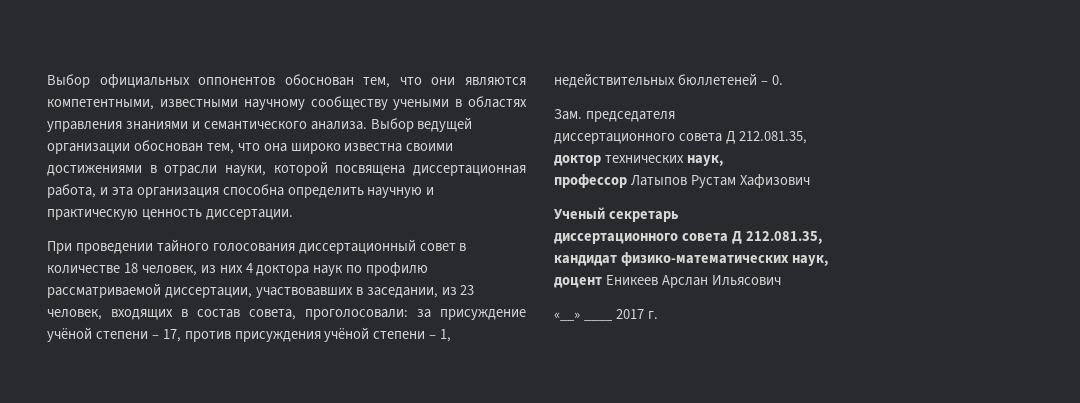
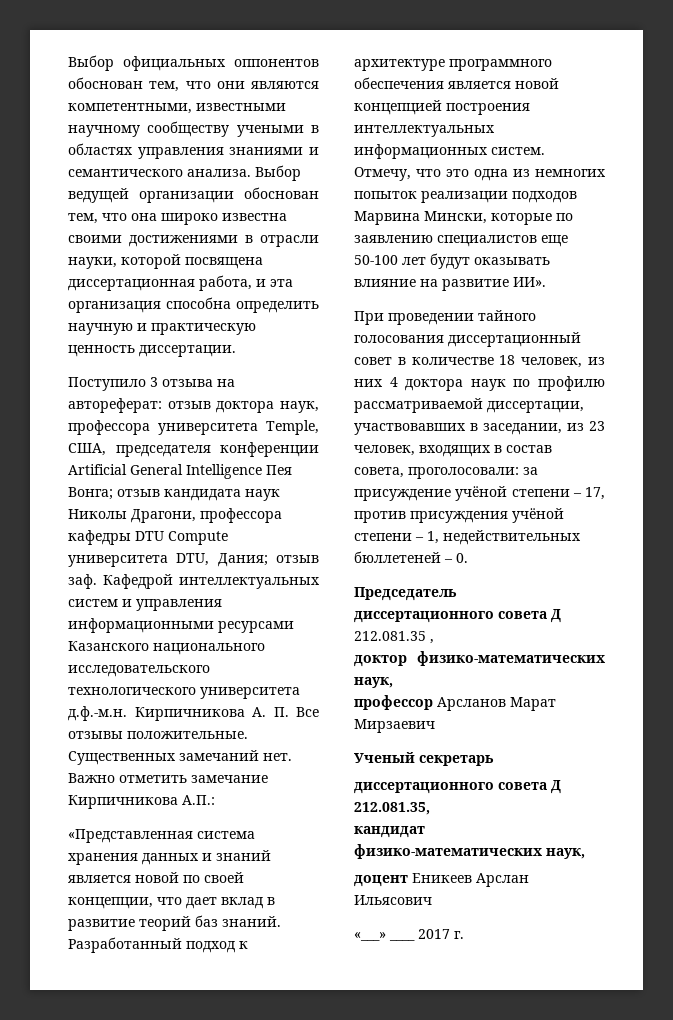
(293, 214) none -> [68,377,235,391] [68,398,319,413] [68,420,319,435] [68,442,319,457] [68,464,292,479] [68,487,280,501] [68,508,282,523] [68,530,228,545] [68,553,319,567] [68,574,320,589] [68,599,222,611] [68,618,294,633] [68,641,265,655] [68,665,210,677] [68,687,300,699] [68,706,319,721] [68,731,248,739] [68,750,292,765] [68,773,268,783] [68,795,215,809] [68,829,255,843] [68,850,271,865] [68,872,244,883] [68,897,275,909] [68,915,281,931] [68,937,248,953] [354,59,552,71] [354,77,559,89] [354,100,530,115] [354,125,495,137] [354,144,545,159] [354,167,606,181] [354,191,577,203] [354,211,573,225] [354,235,568,247] [354,253,550,269] [354,277,546,291] // Поступило 3 отзыва на автореферат: отзыв доктора наук, профессора университета Temple, США, председателя конференции Artificial General Intelligence Пея Вонга; отзыв кандидата наук Николы Драгони, профессора кафедры DTU Compute университета DTU, Дания; отзыв заф. Кафедрой интеллектуальных систем и управления информационными ресурсами Казанского национального исследовательского технологического университета д.ф.-м.н. Кирпичникова А. П. Все отзывы положительные. Существенных замечаний нет. Важно отметить замечание Кирпичникова А.П.: // «Представленная система хранения данных и знаний является новой по своей концепции, что дает вклад в развитие теорий баз знаний. Разработанный подход к архитектуре программного обеспечения является новой концепцией построения интеллектуальных информационных систем. Отмечу, что это одна из немногих попыток реализации подходов Марвина Мински, которые по заявлению специалистов еще 50-100 лет будут оказывать влияние на развитие ИИ».
[554,109,675,122] [554,131,807,144] Зам. председателя // диссертационного совета Д 212.081.35, -> [354,587,457,601] [354,609,561,623] [354,631,434,644] Председатель // диссертационного совета Д 212.081.35 ,
[604,155,684,163] технических -> [417,651,605,666] физико-математических
[630,174,810,188] Латыпов Рустам Хафизович -> [437,697,556,711] [354,719,435,733] Арсланов Марат Мирзаевич
[554,312,580,321] «__» -> [354,932,386,941] «___»

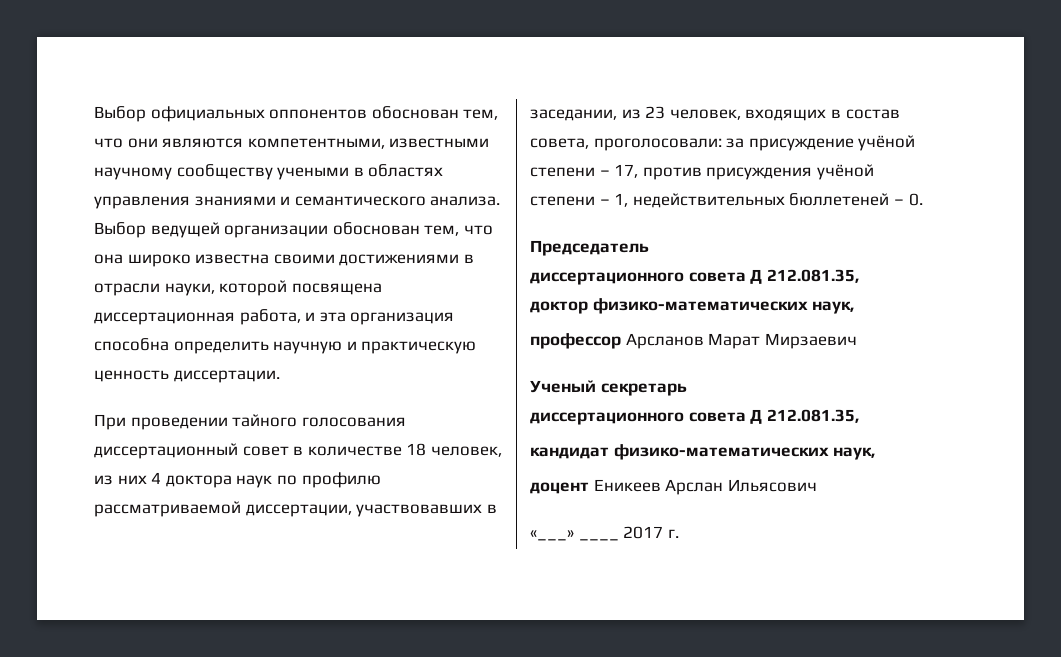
[68,377,235,391] [68,398,319,413] [68,420,319,435] [68,442,319,457] [68,464,292,479] [68,487,280,501] [68,508,282,523] [68,530,228,545] [68,553,319,567] [68,574,320,589] [68,599,222,611] [68,618,294,633] [68,641,265,655] [68,665,210,677] [68,687,300,699] [68,706,319,721] [68,731,248,739] [68,750,292,765] [68,773,268,783] [68,795,215,809] [68,829,255,843] [68,850,271,865] [68,872,244,883] [68,897,275,909] [68,915,281,931] [68,937,248,953] [354,59,552,71] [354,77,559,89] [354,100,530,115] [354,125,495,137] [354,144,545,159] [354,167,606,181] [354,191,577,203] [354,211,573,225] [354,235,568,247] [354,253,550,269] [354,277,546,291] // Поступило 3 отзыва на автореферат: отзыв доктора наук, профессора университета Temple, США, председателя конференции Artificial General Intelligence Пея Вонга; отзыв кандидата наук Николы Драгони, профессора кафедры DTU Compute университета DTU, Дания; отзыв заф. Кафедрой интеллектуальных систем и управления информационными ресурсами Казанского национального исследовательского технологического университета д.ф.-м.н. Кирпичникова А. П. Все отзывы положительные. Существенных замечаний нет. Важно отметить замечание Кирпичникова А.П.: // «Представленная система хранения данных и знаний является новой по своей концепции, что дает вклад в развитие теорий баз знаний. Разработанный подход к архитектуре программного обеспечения является новой концепцией построения интеллектуальных информационных систем. Отмечу, что это одна из немногих попыток реализации подходов Марвина Мински, которые по заявлению специалистов еще 50-100 лет будут оказывать влияние на развитие ИИ». -> (280, 376) none
[354,631,434,644] 212.081.35 , -> [766,269,859,283] 212.081.35,

